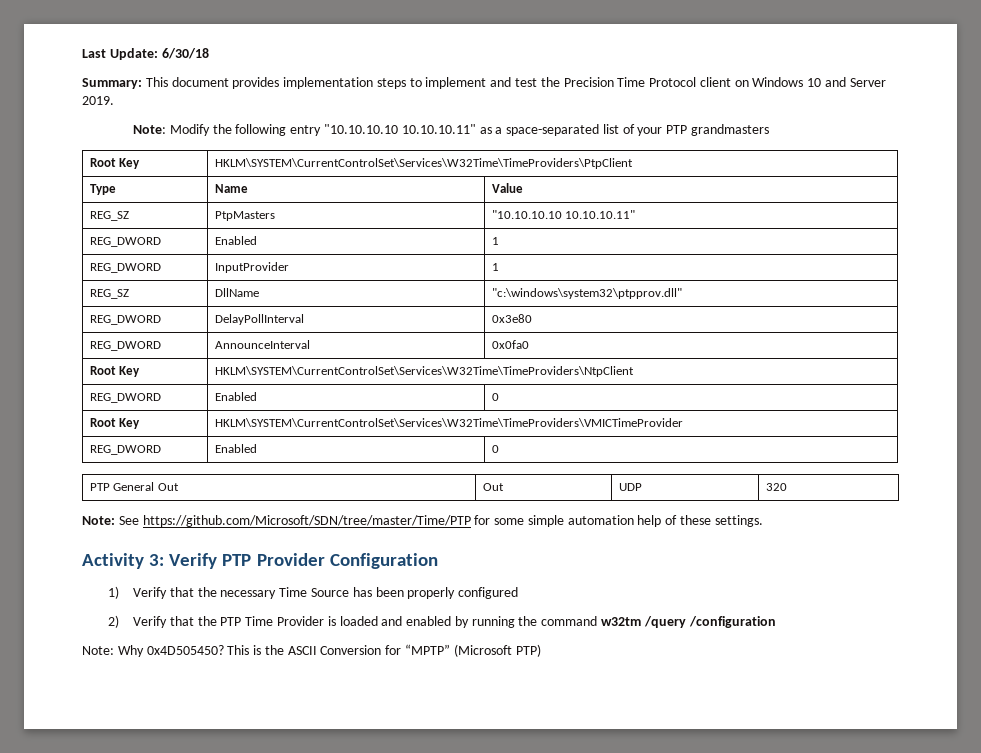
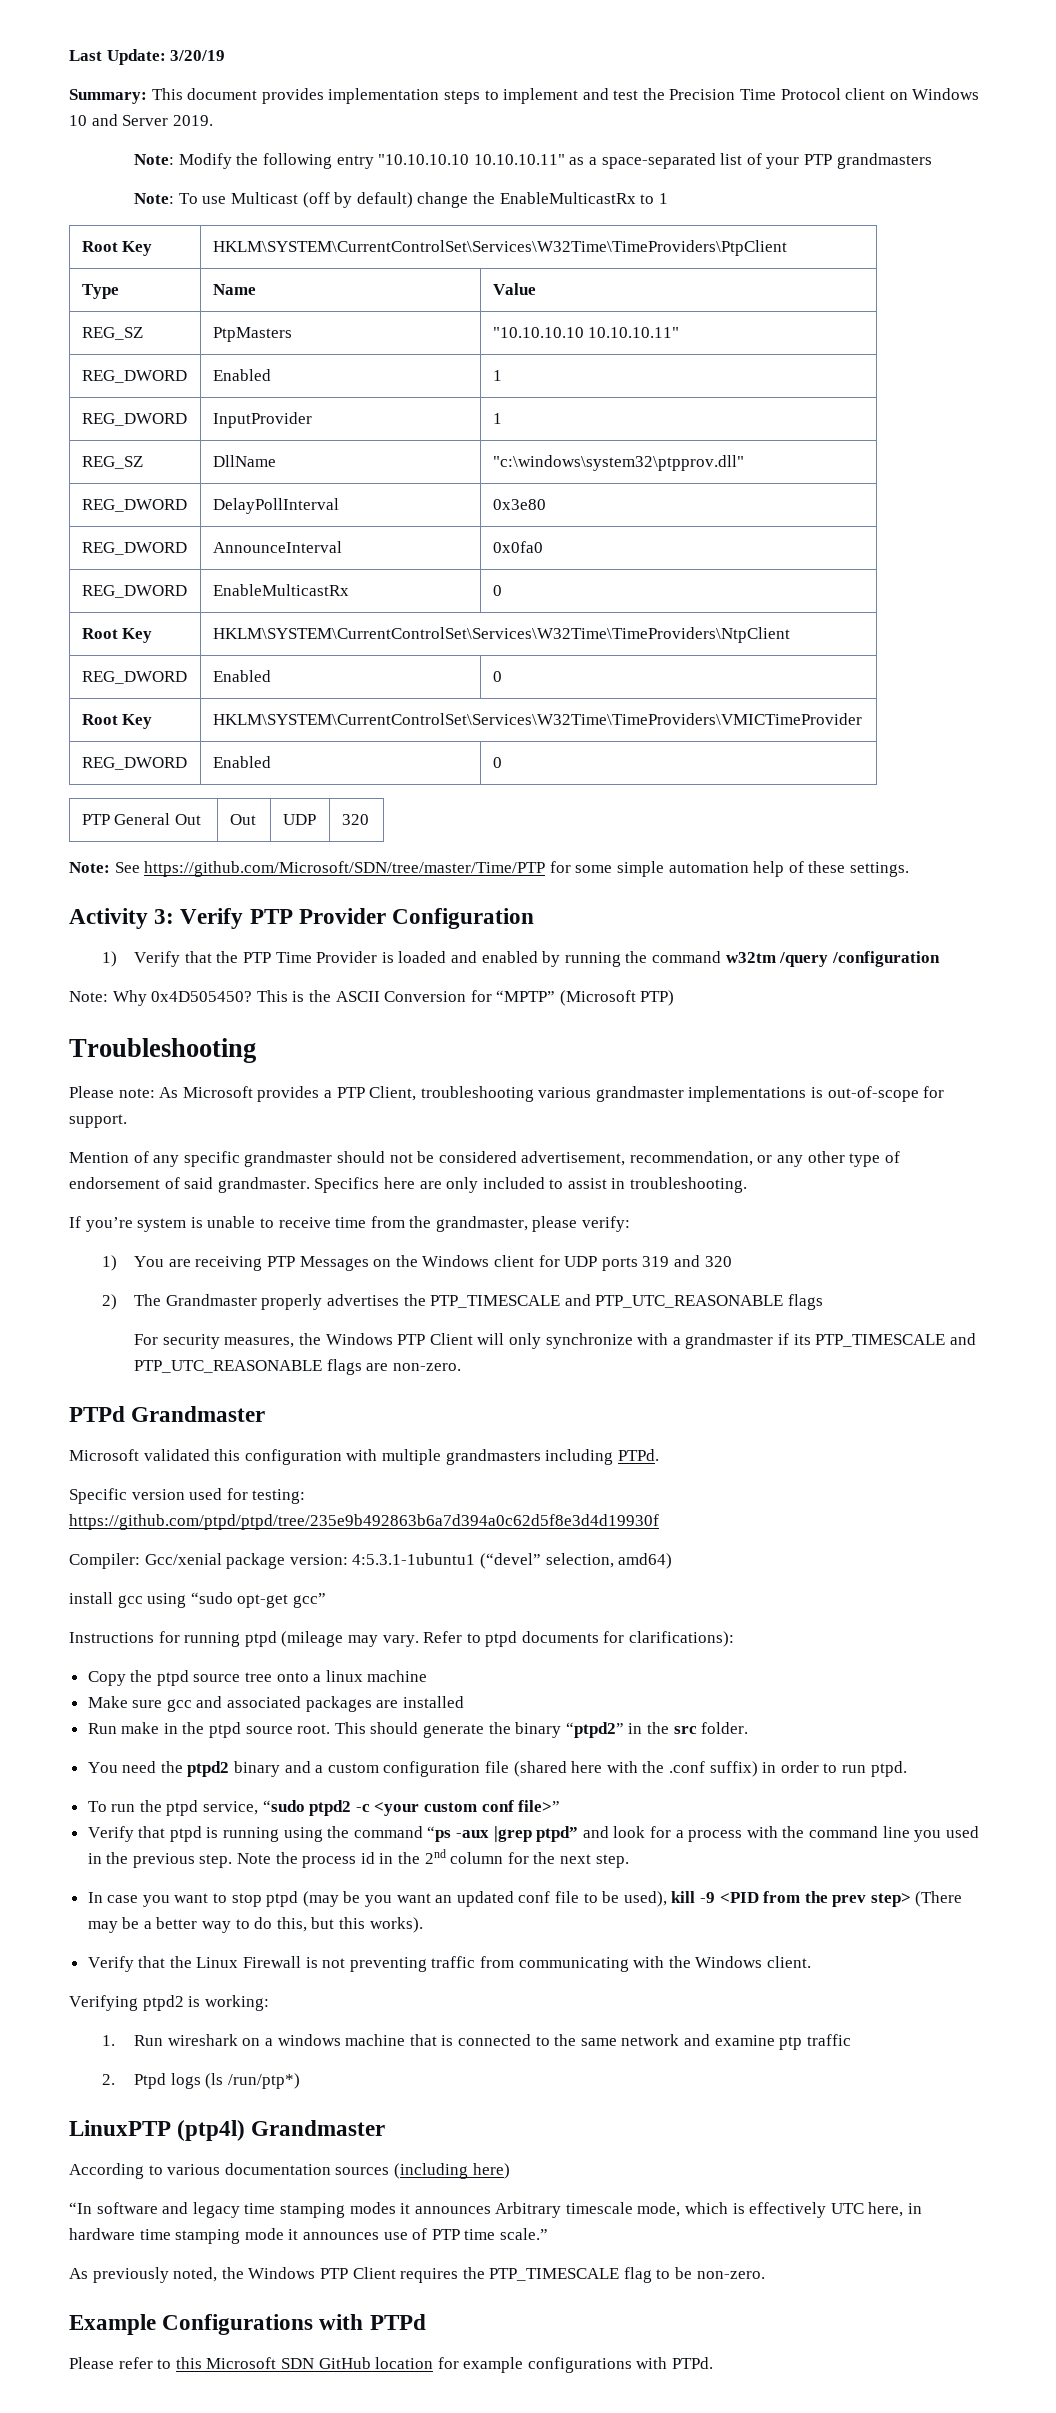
[161,48,209,59] 6/30/18 -> [170,50,226,61] 3/20/19
(769, 130) none -> [134,192,668,208] // Note: To use Multicast (off by default) change the EnableMulticastRx to 1
(529, 344) none -> [81,585,187,598] [212,584,349,596] [492,585,502,596] // REG_DWORD | EnableMulticastRx | 0
[220,587,519,599] [107,615,217,628] necessary Time Source has been properly configured // 2) Verify that the -> (239, 957) none
(541, 650) none -> [69,1038,256,1063] [69,1086,945,1102] [69,1114,127,1128] [69,1151,900,1167] [69,1177,748,1193] [69,1216,631,1232] [101,1255,732,1271] [101,1294,823,1310] [134,1333,976,1349] [134,1359,462,1375] [69,1406,266,1422] [69,1449,659,1465] [69,1488,306,1504] [69,1514,659,1530] [69,1553,673,1569] [69,1592,326,1608] [69,1631,735,1647] [87,1670,428,1686] [87,1696,464,1712] [87,1722,749,1738] [87,1761,907,1777] [87,1800,561,1816] [87,1826,979,1842] [87,1849,629,1868] [87,1891,963,1907] [87,1917,423,1933] [87,1956,811,1972] [69,1995,269,2011] [101,2034,851,2050] [101,2073,301,2089] [69,2120,386,2141] [69,2163,510,2179] [69,2202,923,2218] [69,2228,548,2244] [69,2267,765,2283] [69,2314,426,2335] [69,2357,714,2373] // Troubleshooting // Please note: As Microsoft provides a PTP Client, troubleshooting various grandmaster implementations is out-of-scope for support. // Mention of any specific grandmaster should not be considered advertisement, recommendation, or any other type of endorsement of said grandmaster. Specifics here are only included to assist in troubleshooting. // If you’re system is unable to receive time from the grandmaster, please verify: // 1) You are receiving PTP Messages on the Windows client for UDP ports 319 and 320 // 2) The Grandmaster properly advertises the PTP_TIMESCALE and PTP_UTC_REASONABLE flags // For security measures, the Windows PTP Client will only synchronize with a grandmaster if its PTP_TIMESCALE and PTP_UTC_REASONABLE flags are non-zero. // PTPd Grandmaster // Microsoft validated this configuration with multiple grandmasters including PTPd. // Specific version used for testing: // https://github.com/ptpd/ptpd/tree/235e9b492863b6a7d394a0c62d5f8e3d4d19930f // Compiler: Gcc/xenial package version: 4:5.3.1-1ubuntu1 (“devel” selection, amd64) // install gcc using “sudo opt-get gcc” // Instructions for running ptpd (mileage may vary. Refer to ptpd documents for clarifications): // Copy the ptpd source tree onto a linux machine // Make sure gcc and associated packages are installed // Run make in the ptpd source root. This should generate the binary “ptpd2” in the src folder. // You need the ptpd2 binary and a custom configuration file (shared here with the .conf suffix) in order to run ptpd. // To run the ptpd service, “sudo ptpd2 -c <your custom conf file>” // Verify that ptpd is running using the command “ps -aux |grep ptpd” and look for a process with the command line you used in the previous step. Note the process id in the 2nd column for the next step. // In case you want to stop ptpd (may be you want an updated conf file to be used), kill -9 <PID from the prev step> (There may be a better way to do this, but this works). // Verify that the Linux Firewall is not preventing traffic from communicating with the Windows client. // Verifying ptpd2 is working: // 1. Run wireshark on a windows machine that is connected to the same network and examine ptp traffic // 2. Ptpd logs (ls /run/ptp*) // LinuxPTP (ptp4l) Grandmaster // According to various documentation sources (including here) // “In software and legacy time stamping modes it announces Arbitrary timescale mode, which is effectively UTC here, in hardware time stamping mode it announces use of PTP time scale.” // As previously noted, the Windows PTP Client requires the PTP_TIMESCALE flag to be non-zero. // Example Configurations with PTPd // Please refer to this Microsoft SDN GitHub location for example configurations with PTPd.

